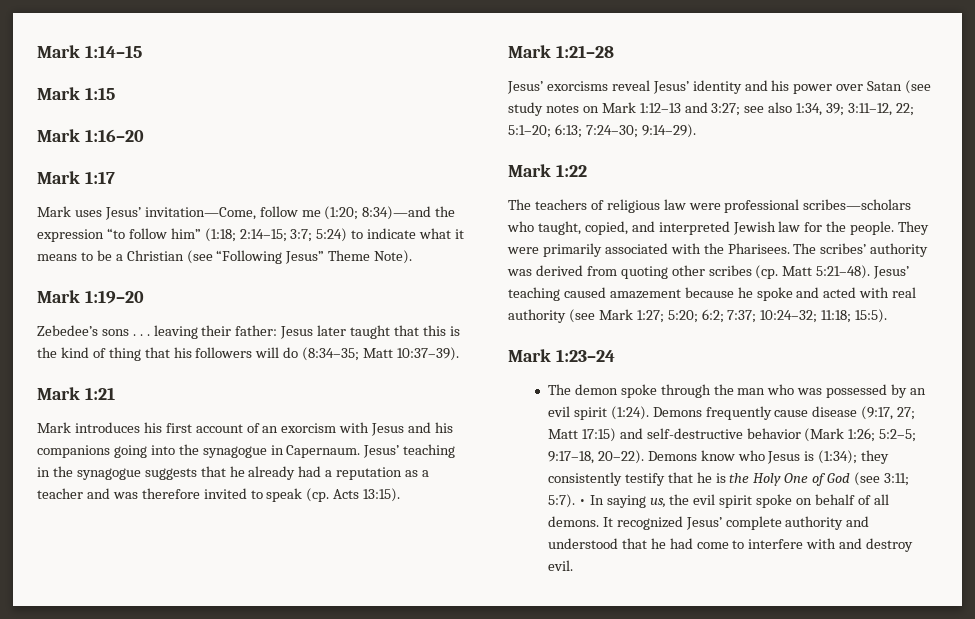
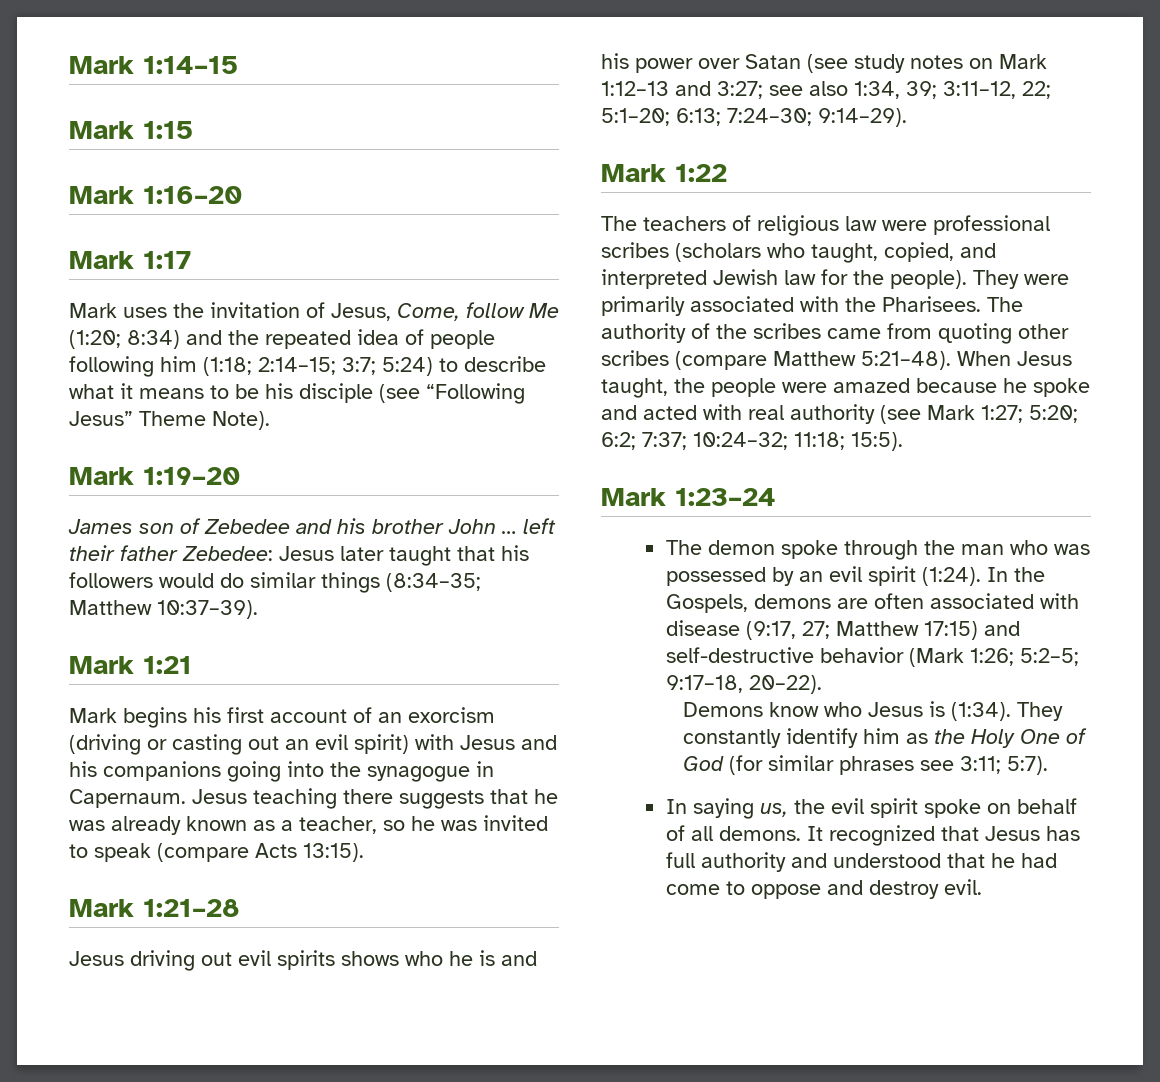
[104,206,456,220] [37,228,201,242] Jesus’ invitation—Come, follow me (1:20; 8:34)—and the expression “to follow him” -> [173,302,559,321] [69,329,495,349] [69,356,197,377] the invitation of Jesus, Come, follow Me (1:20; 8:34) and the repeated idea of people following him
[367,228,417,239] indicate -> [464,356,546,372] describe
[115,250,184,261] a Christian -> [265,383,373,403] his disciple
[37,325,460,339] [37,347,394,361] Zebedee’s sons . . . leaving their father: Jesus later taught that this is the kind of thing that his followers will do (8:34–35; Matt -> [68,518,556,534] [69,545,529,566] [69,572,481,593] [69,600,152,615] James son of Zebedee and his brother John … left their father Zebedee: Jesus later taught that his followers would do similar things (8:34–35; Matthew
[74,422,140,433] introduces -> [123,707,187,728] begins
(337, 428) none -> [69,734,409,755] (driving or casting out an evil spirit)
[363,444,456,458] [37,466,430,480] [37,488,200,499] Jesus’ teaching in the synagogue suggests that he already had a reputation as a teacher and was therefore -> [192,788,558,809] [69,816,477,835] Jesus teaching there suggests that he was already known as a teacher, so he was
[306,488,330,502] (cp. -> [157,843,249,862] (compare
[507,80,742,94] Jesus’ exorcisms reveal Jesus’ identity -> [69,950,495,971] Jesus driving out evil spirits shows who he is
[803,199,912,210] scribes—scholars -> [601,242,761,262] scribes (scholars
[850,221,895,235] people. -> [890,270,967,289] people).
[820,243,929,257] [507,265,910,279] [508,287,681,301] scribes’ authority was derived from quoting other scribes (cp. Matt 5:21–48). Jesus’ teaching caused amazement -> [601,323,1069,344] [601,350,1072,370] [601,378,910,398] authority of the scribes came from quoting other scribes (compare Matthew 5:21–48). When Jesus taught, the people were amazed
[652,406,809,420] Demons frequently cause -> [986,567,1045,582] [665,593,1079,613] In the Gospels, demons are often associated with
[547,429,578,439] Matt -> [835,621,919,636] Matthew
(644, 457) none -> (822, 684) //
[818,450,890,464] [547,472,726,486] (1:34); they consistently testify that he is -> [950,702,1063,721] [682,728,928,748] (1:34). They constantly identify him as
[854,472,881,486] (see -> [728,755,954,775] (for similar phrases see
[578,499,586,505] • -> (1048, 765) //
[685,516,782,530] Jesus’ complete -> [940,826,1080,841] [665,852,695,868] that Jesus has full
[748,538,837,549] interfere with -> [750,884,821,899] oppose

